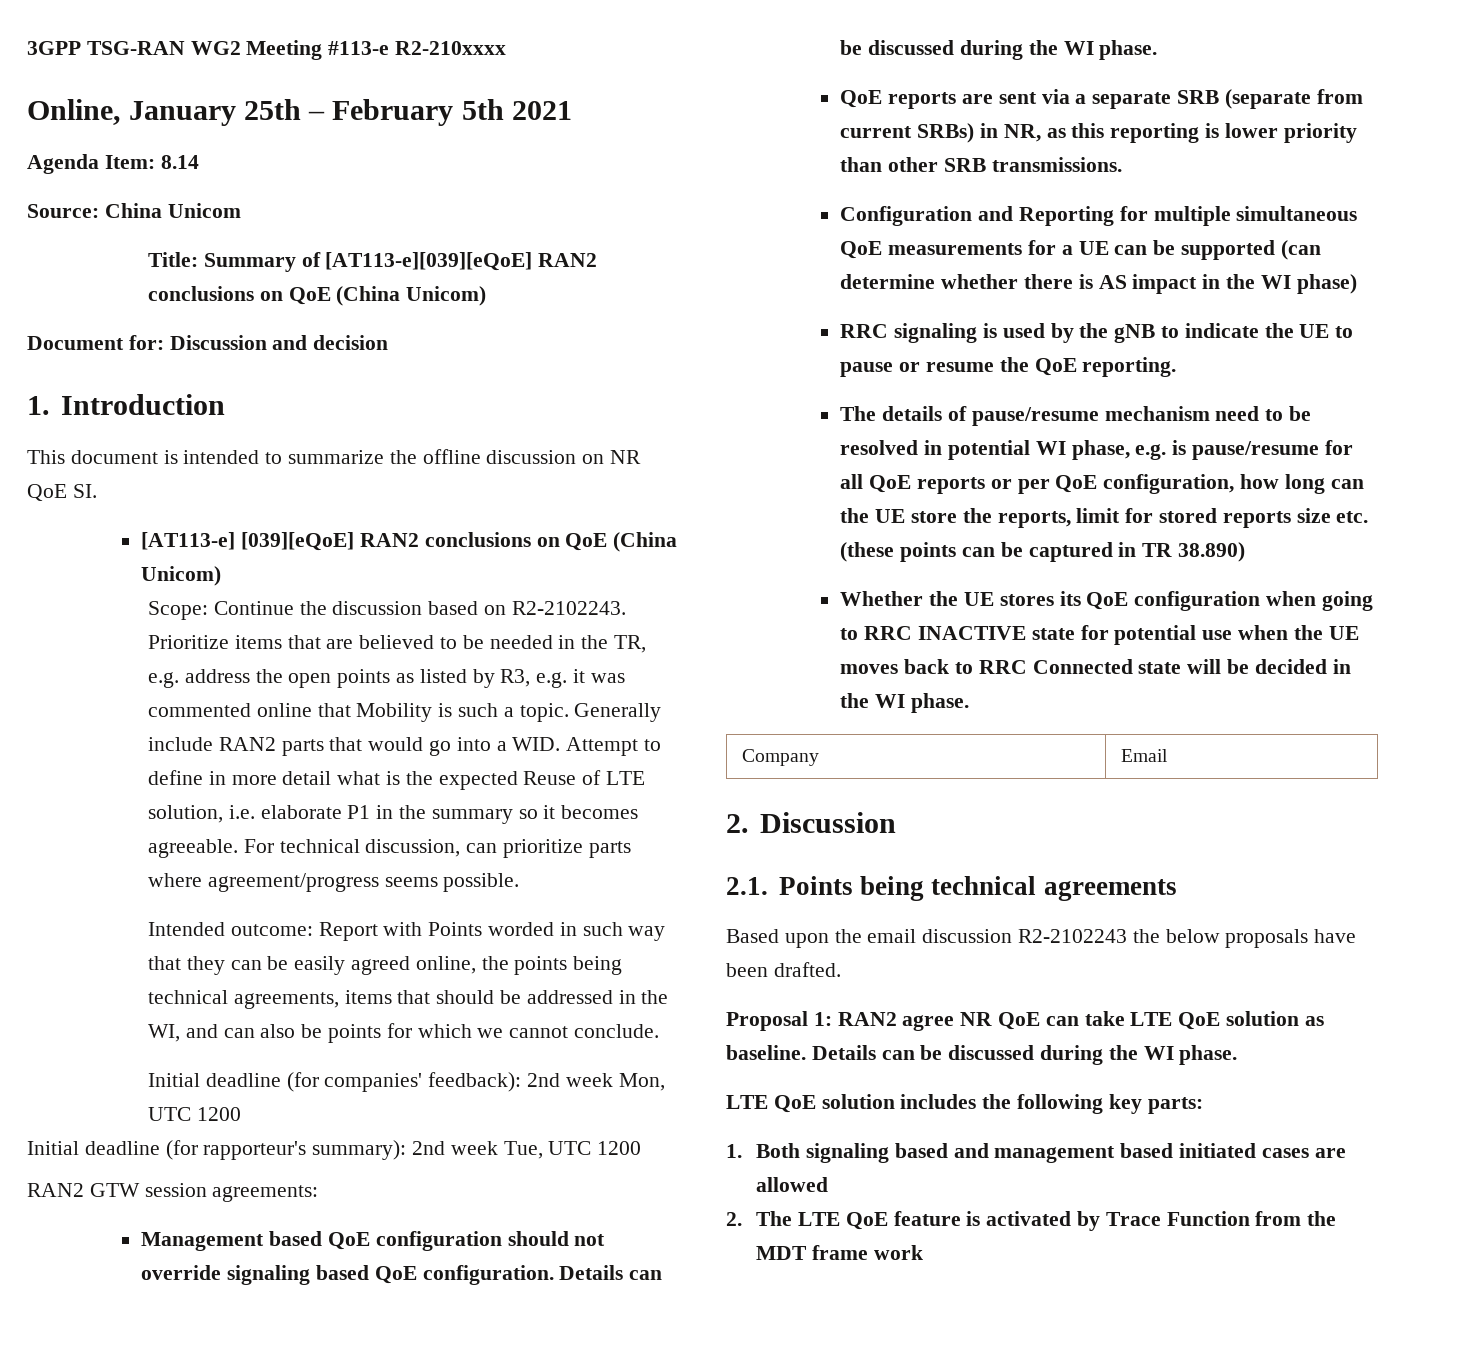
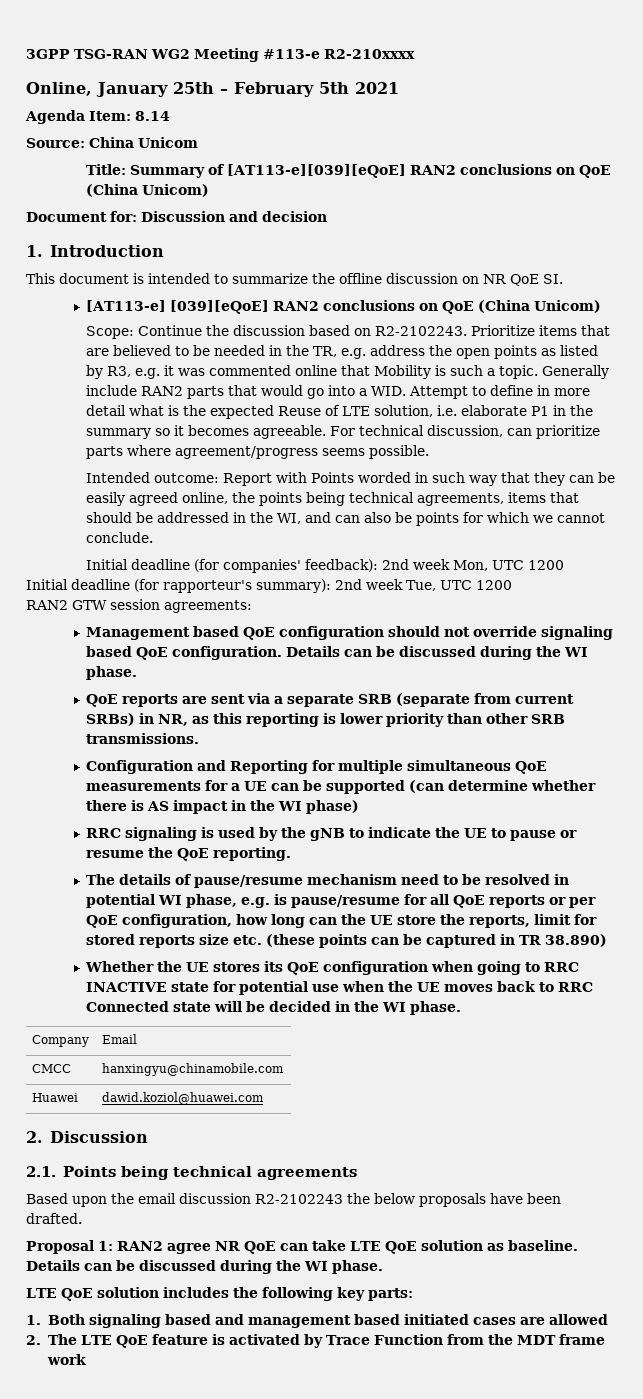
(1168, 755) none -> [32,1064,72,1073] [102,1063,285,1076] [32,1093,79,1102] [102,1092,265,1105] // CMCC | hanxingyu@chinamobile.com // Huawei | dawid.koziol@huawei.com

